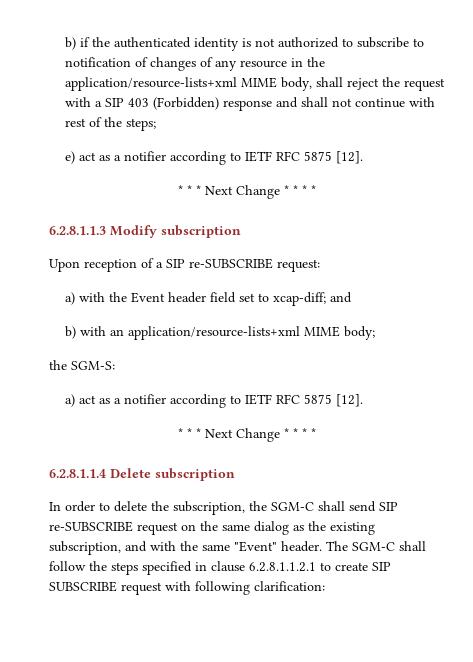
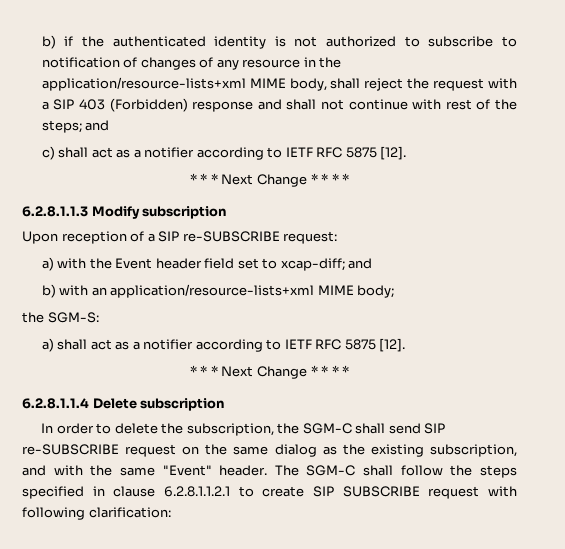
[64,151,75,164] // e) -> [85,120,110,131] [41,146,89,160] and // c) shall
(75, 400) none -> [57,339,88,350] shall

